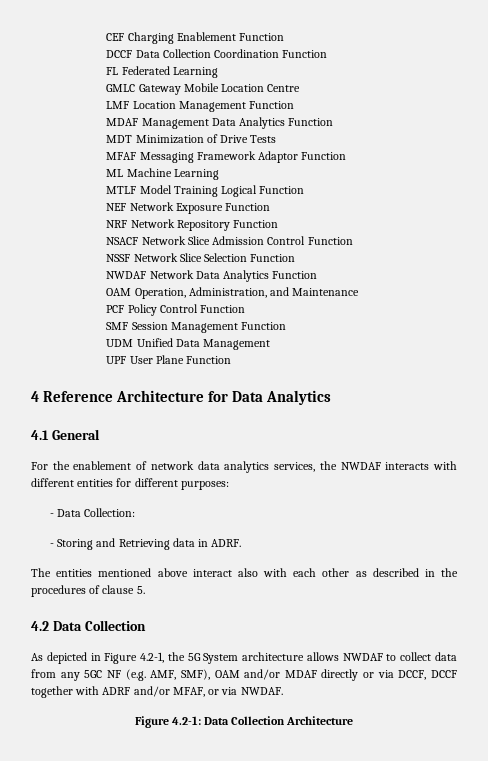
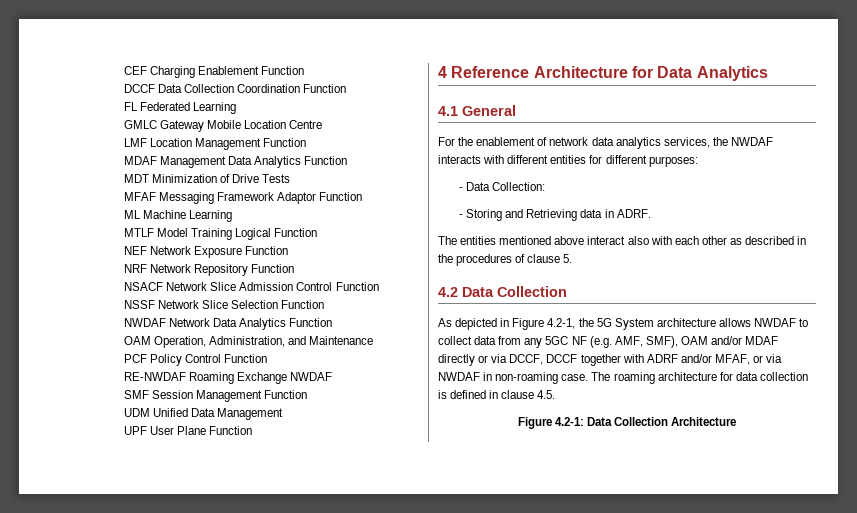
(246, 309) none -> [123,372,333,384] // RE-NWDAF Roaming Exchange NWDAF
[240,687,283,695] NWDAF. -> [438,372,808,384] [438,390,556,399] NWDAF in non-roaming case. The roaming architecture for data collection is defined in clause 4.5.

